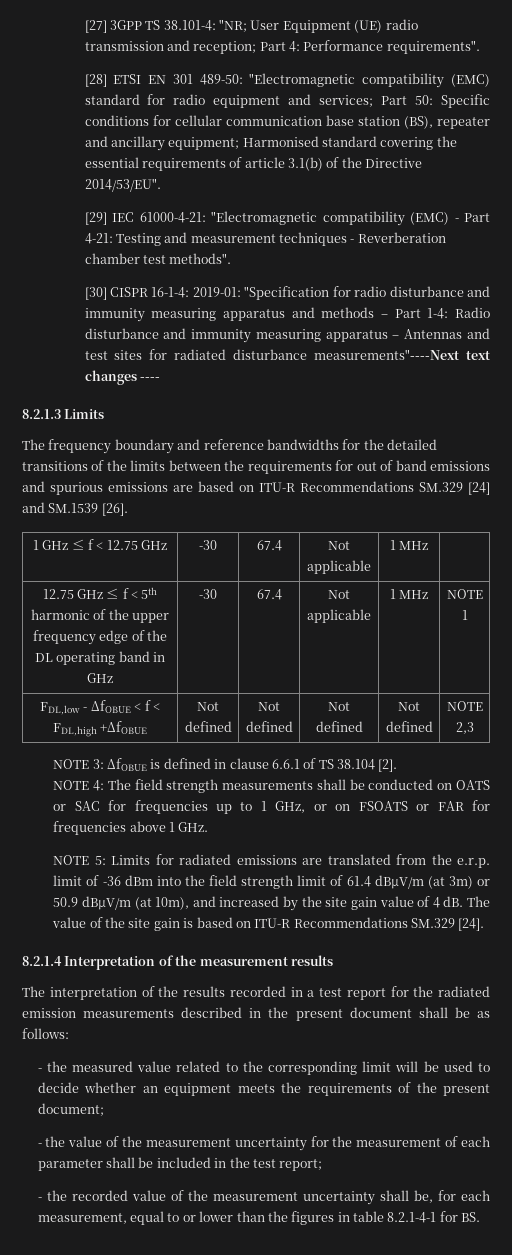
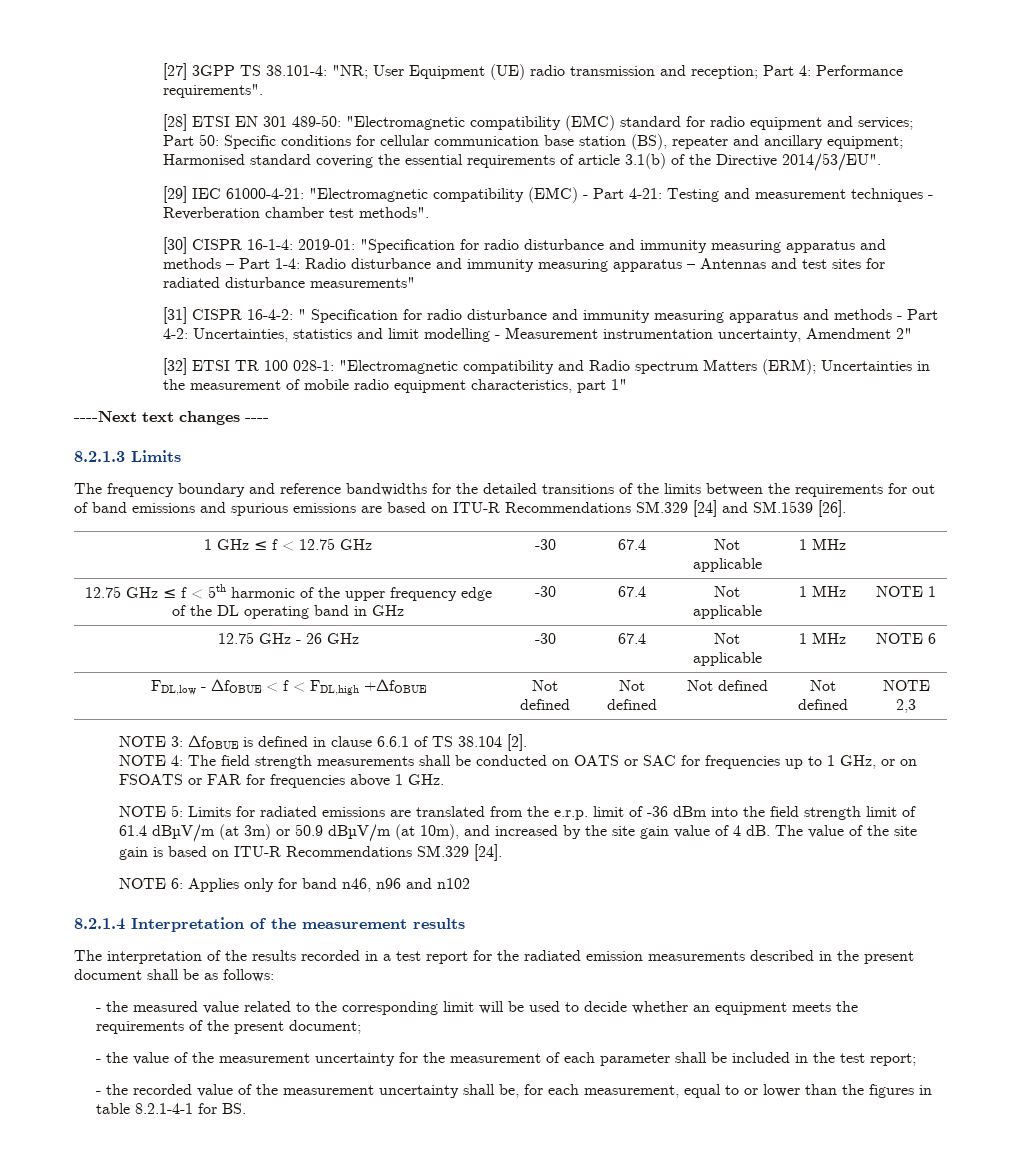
[314,349,460,360] measurements"----Next -> [310,277,416,288] [163,307,939,324] [163,327,913,342] [163,358,931,375] [163,379,628,393] [74,411,137,422] measurements" // [31] CISPR 16-4-2: " Specification for radio disturbance and immunity measuring apparatus and methods - Part 4-2: Uncertainties, statistics and limit modelling - Measurement instrumentation uncertainty, Amendment 2" // [32] ETSI TR 100 028-1: "Electromagnetic compatibility and Radio spectrum Matters (ERM); Uncertainties in the measurement of mobile radio equipment characteristics, part 1" // ----Next
(468, 615) none -> [217,632,359,644] [534,633,556,644] [617,633,646,644] [714,633,740,644] [692,652,762,666] [799,632,846,644] [876,633,936,644] // 12.75 GHz - 26 GHz | -30 | 67.4 | Not applicable | 1 MHz | NOTE 6
(485, 924) none -> [118,878,470,892] // NOTE 6: Applies only for band n46, n96 and n102

